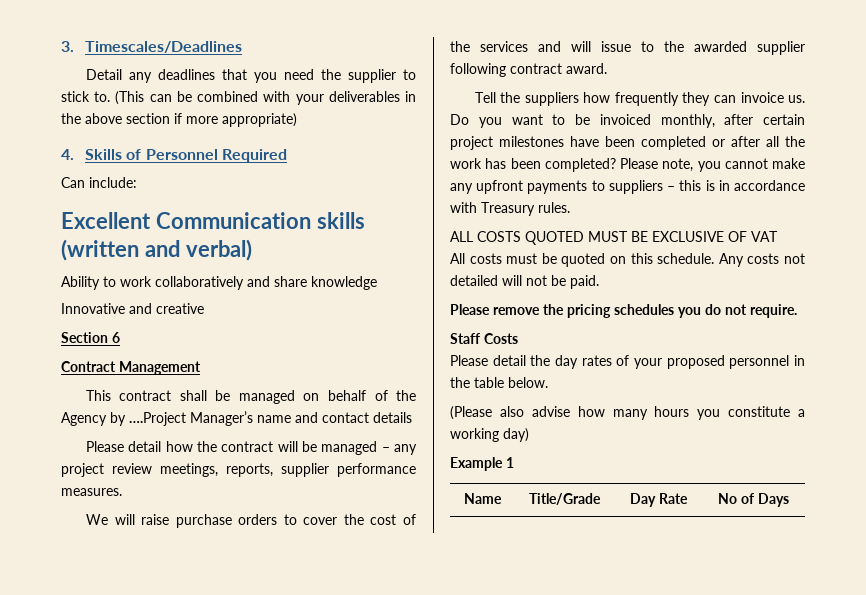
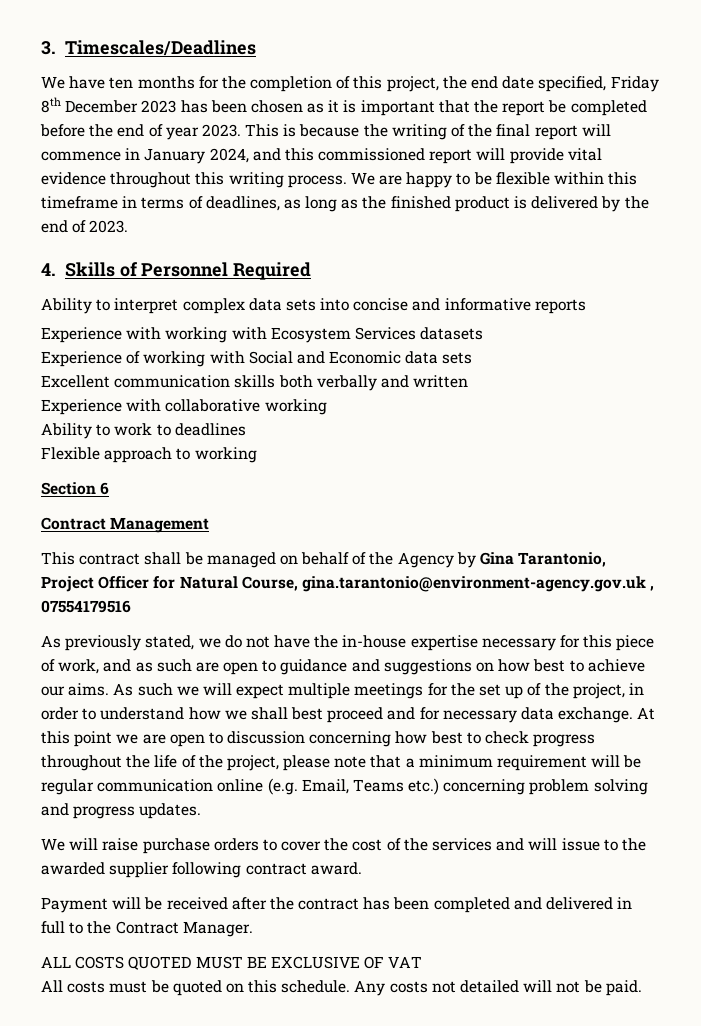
[85,69,416,83] [61,91,417,105] [61,113,297,127] Detail any deadlines that you need the supplier to stick to. (This can be combined with your deliverables in the above section if more appropriate) -> [41,76,659,92] [41,97,647,116] [40,124,611,140] [41,148,602,164] [41,172,638,188] [41,196,649,212] [41,220,129,233] We have ten months for the completion of this project, the end date specified, Friday 8th December 2023 has been chosen as it is important that the report be completed before the end of year 2023. This is because the writing of the final report will commence in January 2024, and this commissioned report will provide vital evidence throughout this writing process. We are happy to be flexible within this timeframe in terms of deadlines, as long as the finished product is delivered by the end of 2023.
[61,177,137,188] [61,212,365,229] [61,239,252,261] [61,276,377,290] [61,303,204,314] Can include: // Excellent Communication skills (written and verbal) // Ability to work collaboratively and share knowledge // Innovative and creative -> [41,298,586,314] [41,327,484,343] [41,351,473,367] [41,375,469,391] [41,399,327,415] [41,423,246,439] [41,447,257,463] Ability to interpret complex data sets into concise and informative reports // Experience with working with Ecosystem Services datasets // Experience of working with Social and Economic data sets // Excellent communication skills both verbally and written // Experience with collaborative working // Ability to work to deadlines // Flexible approach to working
[129,411,412,426] [85,441,417,455] [61,463,416,477] [61,488,122,496] ….Project Manager’s name and contact details // Please detail how the contract will be managed – any project review meetings, reports, supplier performance measures. -> [480,552,607,567] [41,576,655,592] [41,600,131,613] [41,635,655,651] [41,659,645,675] [41,683,644,699] [41,707,656,723] [41,731,596,747] [41,755,642,771] [41,778,648,795] [41,803,202,819] Gina Tarantonio, Project Officer for Natural Course, gina.tarantonio@environment-agency.gov.uk , 07554179516 // As previously stated, we do not have the in-house expertise necessary for this piece of work, and as such are open to guidance and suggestions on how best to achieve our aims. As such we will expect multiple meetings for the set up of the project, in order to understand how we shall best proceed and for necessary data exchange. At this point we are open to discussion concerning how best to check progress throughout the life of the project, please note that a minimum requirement will be regular communication online (e.g. Email, Teams etc.) concerning problem solving and progress updates.
[474,92,805,106] [450,114,805,128] [450,136,805,150] [450,158,805,172] [450,180,805,194] [450,202,570,216] Tell the suppliers how frequently they can invoice us. Do you want to be invoiced monthly, after certain project milestones have been completed or after all the work has been completed? Please note, you cannot make any upfront payments to suppliers – this is in accordance with Treasury rules. -> [41,897,633,913] [41,921,253,937] Payment will be received after the contract has been completed and delivered in full to the Contract Manager.
[450,304,797,318] [450,333,518,344] [450,355,805,369] [450,377,548,388] [450,406,805,420] [450,428,529,442] [450,457,514,471] [463,493,502,504] [528,493,601,505] [629,493,688,507] [717,493,789,507] // Please remove the pricing schedules you do not require. // Staff Costs // Please detail the day rates of your proposed personnel in the table below. // (Please also advise how many hours you constitute a working day) // Example 1 // Name | Title/Grade | Day Rate | No of Days -> (642, 988) none

